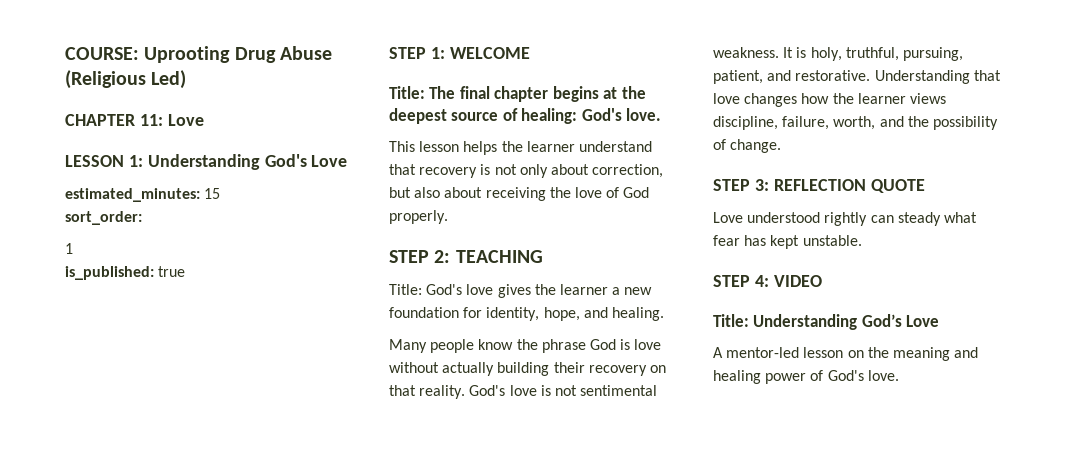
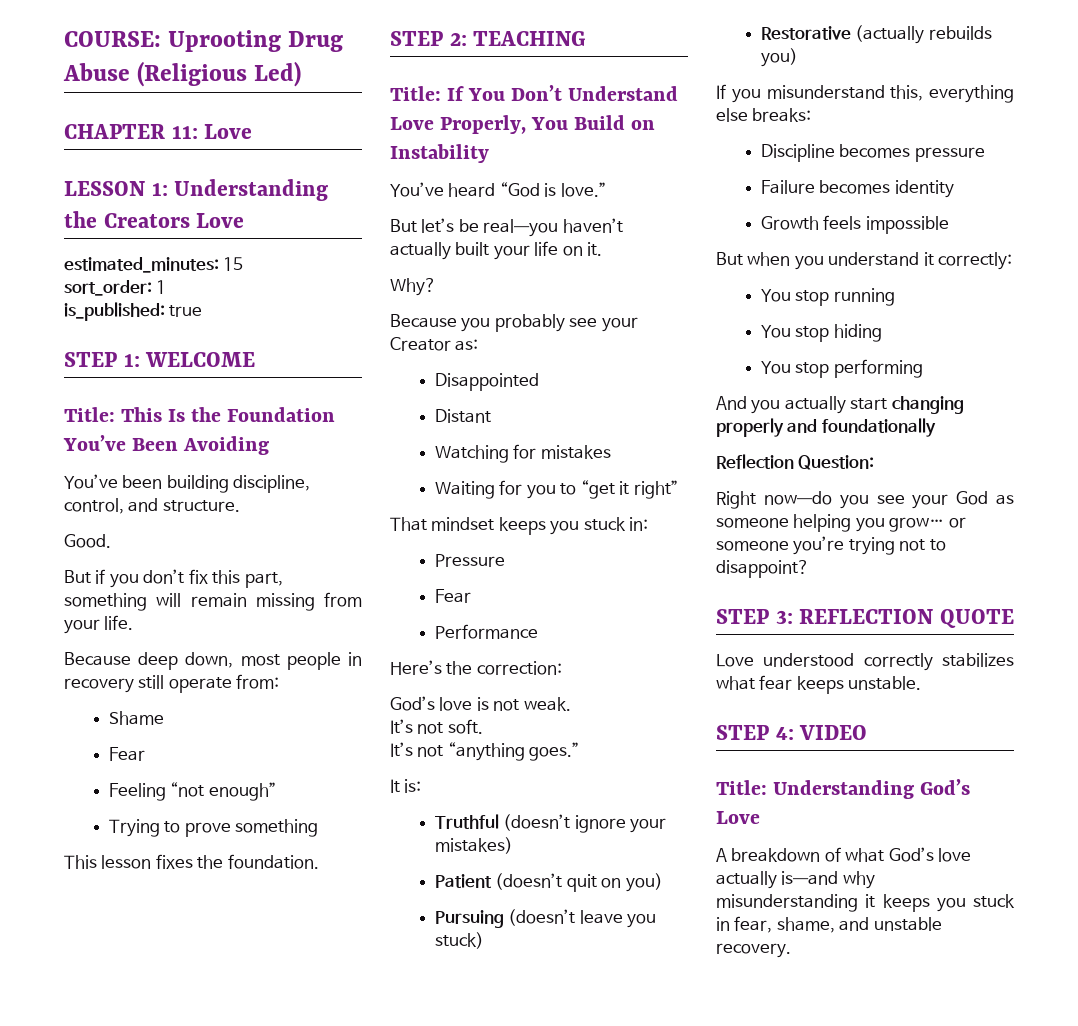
[264,154,307,167] God's -> [64,211,190,228] the Creators
(142, 218) // -> (152, 288) none
[429,86,646,102] [389,108,662,124] [389,141,652,155] [389,164,664,178] [389,187,650,201] [389,210,448,224] [389,250,543,263] [389,284,653,298] [389,307,664,321] [389,339,662,353] [389,362,666,376] [389,385,658,399] [713,47,963,61] [713,70,1001,84] [713,93,946,107] [713,116,998,130] [713,139,782,153] The final chapter begins at the deepest source of healing: God's love. // This lesson helps the learner understand that recovery is not only about correction, but also about receiving the love of God properly. // STEP 2: TEACHING // Title: God's love gives the learner a new foundation for identity, hope, and healing. // Many people know the phrase God is love without actually building their recovery on that reality. God's love is not sentimental weakness. It is holy, truthful, pursuing, patient, and restorative. Understanding that love changes how the learner views discipline, failure, worth, and the possibility of change. -> [121,407,336,422] [63,435,270,455] [64,474,311,493] [64,498,240,514] [64,534,111,548] [64,569,283,588] [64,592,362,611] [64,615,134,634] [64,652,363,670] [64,674,280,693] [108,711,164,725] [108,747,145,761] [108,782,277,801] [108,819,319,837] [64,854,319,869] [390,31,587,46] [390,85,679,101] [390,115,656,134] [390,144,489,163] [390,182,607,197] [390,218,623,237] [390,241,603,260] [390,278,436,296] [390,314,638,332] [390,337,479,351] [434,373,539,391] [434,409,491,423] [434,444,611,463] [434,480,679,499] [390,517,649,535] [434,554,505,567] [434,589,471,603] [434,624,538,639] [390,660,562,675] [390,696,571,711] [390,719,483,734] [390,742,581,761] [390,779,422,793] [434,814,667,833] [434,837,513,854] [434,873,663,892] [434,909,657,928] [434,932,484,949] [760,25,992,44] [760,48,798,67] [716,84,1014,103] [716,108,812,122] [760,144,985,162] [760,180,954,198] [760,215,949,234] [716,252,1013,270] [760,288,895,306] [760,324,882,342] [760,359,923,378] [716,396,964,414] [716,418,936,437] [716,454,875,470] [716,491,1014,509] [716,514,966,532] [716,536,946,555] [716,560,809,578] This Is the Foundation You’ve Been Avoiding // You’ve been building discipline, control, and structure. // Good. // But if you don’t fix this part, something will remain missing from your life. // Because deep down, most people in recovery still operate from: // Shame // Fear // Feeling “not enough” // Trying to prove something // This lesson fixes the foundation. // STEP 2: TEACHING // Title: If You Don’t Understand Love Properly, You Build on Instability // You’ve heard “God is love.” // But let’s be real—you haven’t actually built your life on it. // Why? // Because you probably see your Creator as: // Disappointed // Distant // Watching for mistakes // Waiting for you to “get it right” // That mindset keeps you stuck in: // Pressure // Fear // Performance // Here’s the correction: // God’s love is not weak. // It’s not soft. // It’s not “anything goes.” // It is: // Truthful (doesn’t ignore your mistakes) // Patient (doesn’t quit on you) // Pursuing (doesn’t leave you stuck) // Restorative (actually rebuilds you) // If you misunderstand this, everything else breaks: // Discipline becomes pressure // Failure becomes identity // Growth feels impossible // But when you understand it correctly: // You stop running // You stop hiding // You stop performing // And you actually start changing properly and foundationally // Reflection Question: // Right now—do you see your God as someone helping you grow… or someone you’re trying not to disappoint?
[824,212,977,226] [713,235,800,249] rightly can steady what fear has kept -> [863,653,1014,671] [716,675,844,694] correctly stabilizes what fear keeps
[726,347,979,361] [713,370,899,384] mentor-led lesson on the meaning and healing power of God's love. -> [731,847,972,862] [716,871,875,889] [716,894,1015,912] [716,916,942,933] [716,943,791,958] breakdown of what God’s love actually is—and why misunderstanding it keeps you stuck in fear, shame, and unstable recovery.

